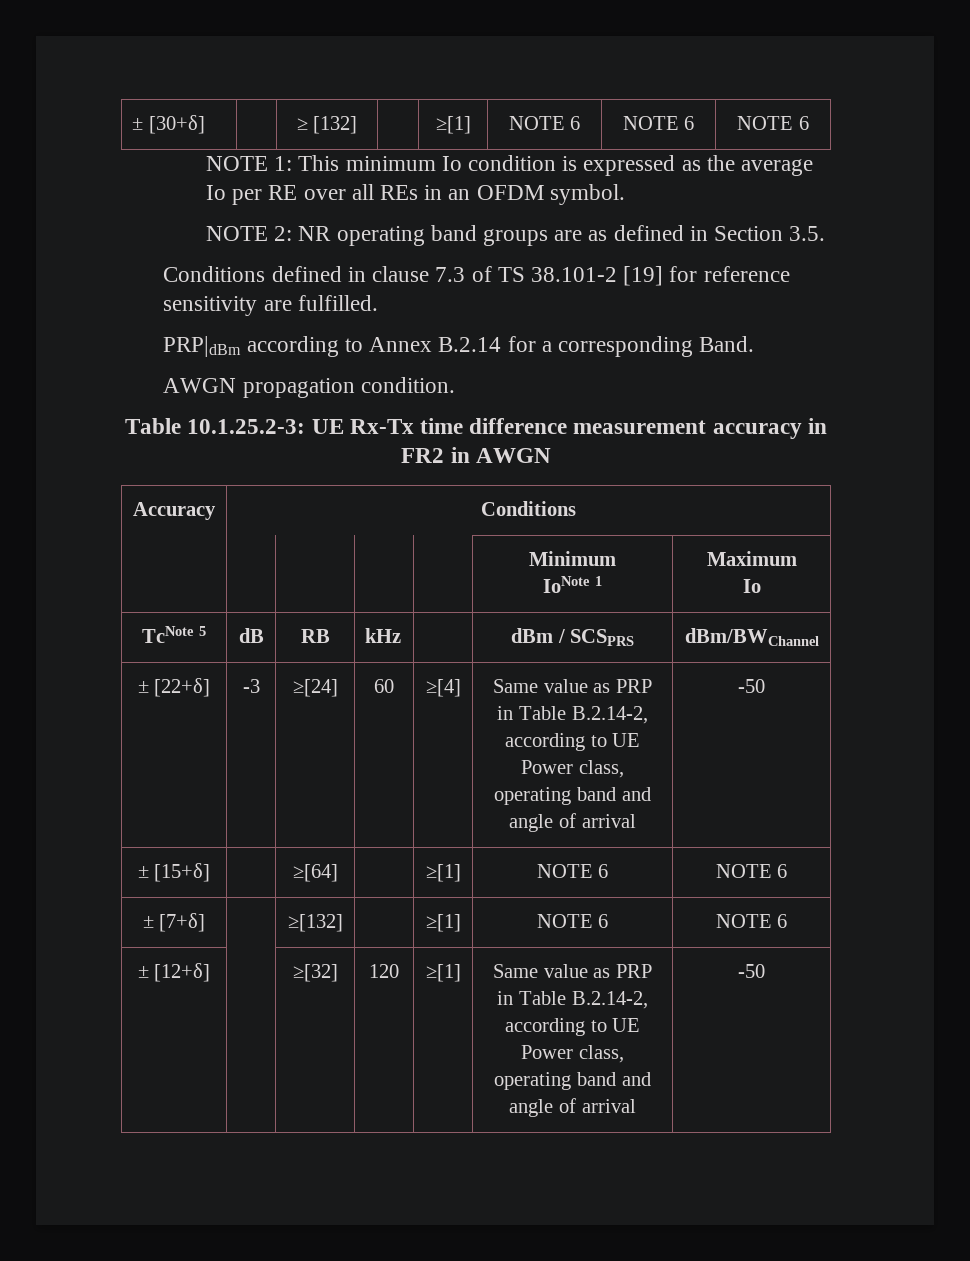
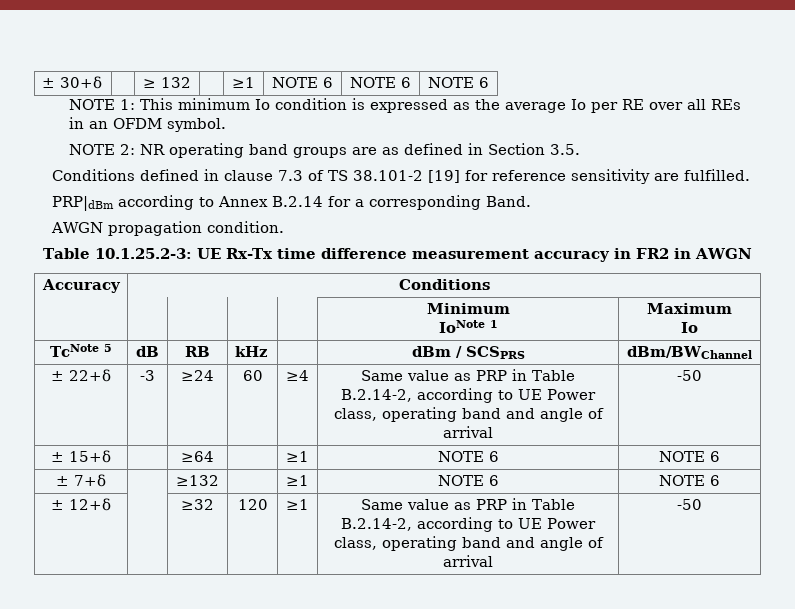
[132,115,205,134] ± [30+δ] -> [41,76,102,89] ± 30+δ
[313,116,358,134] [435,116,471,134] [132] | | ≥[1] -> [161,77,191,88] [232,77,255,88] 132 | | ≥1
[154,678,211,697] [22+δ] -> [69,369,111,382] 22+δ
[292,679,338,697] ≥[24] -> [181,370,214,381] ≥24
[425,679,461,697] ≥[4] -> [286,370,309,381] ≥4
[154,863,211,882] [292,864,338,882] [425,864,461,882] [536,864,609,878] [715,864,788,878] [142,913,206,932] [287,914,343,932] [425,914,461,932] [536,914,609,928] [715,914,788,928] [137,963,211,982] [292,964,338,982] [15+δ] | | ≥[64] | | ≥[1] | NOTE 6 | NOTE 6 // ± [7+δ] | | ≥[132] | | ≥[1] | NOTE 6 | NOTE 6 // ± [12+δ] | | ≥[32] -> [69,450,111,463] [181,451,214,462] [286,451,309,462] [437,451,499,462] [659,451,720,462] [56,474,106,487] [176,475,219,486] [286,475,309,486] [437,475,499,486] [659,475,720,486] [51,498,111,511] [181,499,214,510] 15+δ | | ≥64 | | ≥1 | NOTE 6 | NOTE 6 // ± 7+δ | | ≥132 | | ≥1 | NOTE 6 | NOTE 6 // ± 12+δ | | ≥32
[425,964,461,982] ≥[1] -> [286,499,309,510] ≥1

